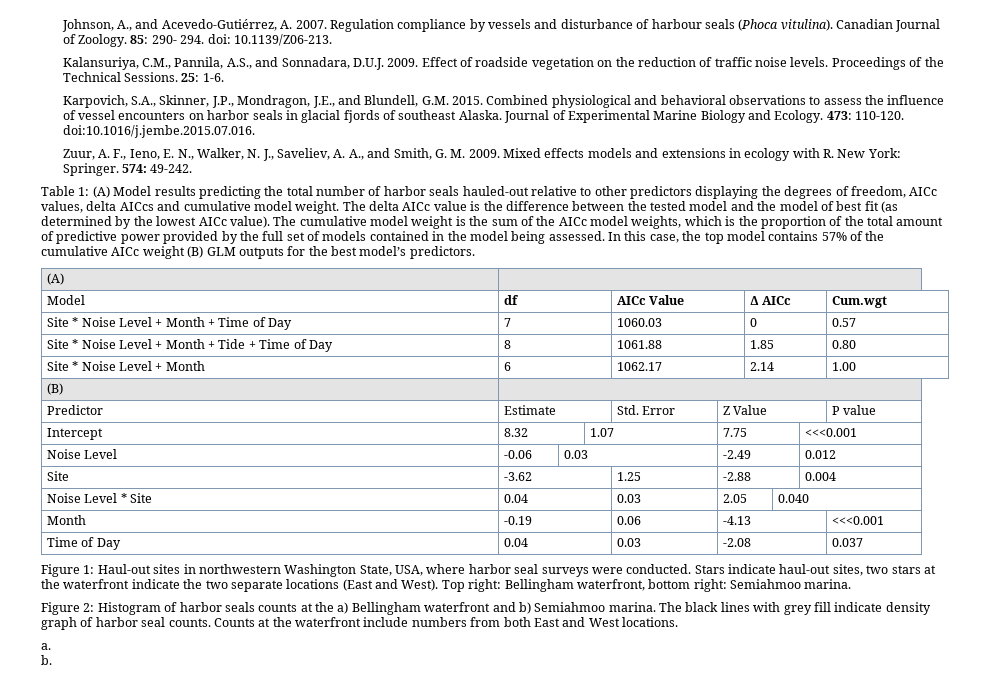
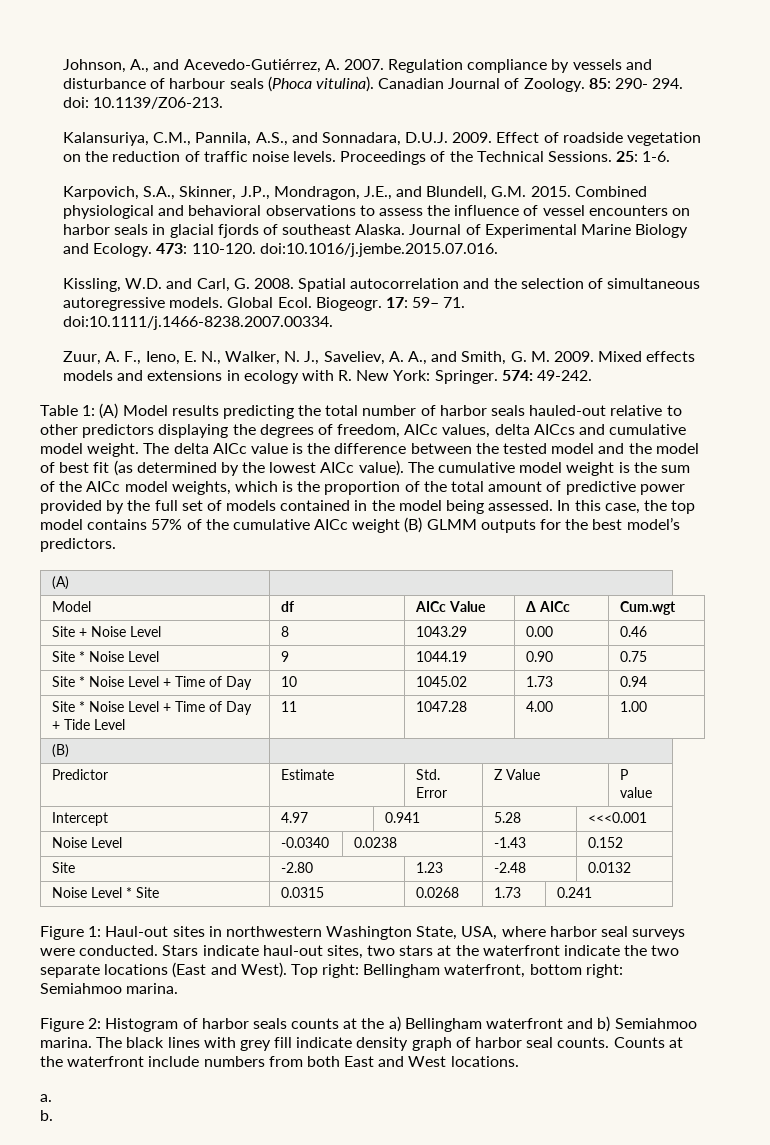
(255, 131) none -> [62,278,701,292] [62,297,466,311] [62,316,333,330] // Kissling, W.D. and Carl, G. 2008. Spatial autocorrelation and the selection of simultaneous autoregressive models. Global Ecol. Biogeogr. 17: 59– 71. doi:10.1111/j.1466-8238.2007.00334.
[206,247,236,256] GLM -> [426,519,477,530] GLMM
[72,317,293,330] [503,318,511,327] [616,318,662,327] [749,318,757,327] [831,318,856,327] [46,339,333,352] [503,340,511,349] [616,340,662,349] [749,340,774,349] [831,340,856,349] [46,361,205,371] [503,362,511,371] [616,362,662,371] [749,362,774,371] * Noise Level + Month + Time of Day | 7 | 1060.03 | 0 | 0.57 // Site * Noise Level + Month + Tide + Time of Day | 8 | 1061.88 | 1.85 | 0.80 // Site * Noise Level + Month | 6 | 1062.17 | 2.14 -> [78,626,161,637] [280,626,289,637] [415,626,467,637] [525,626,553,637] [619,626,647,637] [51,651,159,662] [280,651,289,662] [415,651,467,662] [525,651,553,662] [619,651,647,662] [51,676,252,690] [280,676,297,687] [415,676,467,687] [525,676,553,687] [619,676,647,687] [51,701,252,715] [51,719,125,730] [280,701,297,712] [415,701,467,712] [525,701,553,712] + Noise Level | 8 | 1043.29 | 0.00 | 0.46 // Site * Noise Level | 9 | 1044.19 | 0.90 | 0.75 // Site * Noise Level + Time of Day | 10 | 1045.02 | 1.73 | 0.94 // Site * Noise Level + Time of Day + Tide Level | 11 | 1047.28 | 4.00
[503,428,528,437] [589,428,614,437] [722,428,747,437] 8.32 | 1.07 | 7.75 -> [280,812,308,823] [384,812,420,823] [493,812,521,823] 4.97 | 0.941 | 5.28
[503,450,532,459] [563,450,588,459] [722,450,751,459] [804,450,836,459] [46,471,69,481] [503,472,532,481] [616,472,641,481] [722,472,751,481] [804,472,836,481] [46,493,152,503] [503,494,528,503] [616,494,641,503] [722,494,747,503] [777,494,809,503] [46,515,86,525] [503,516,532,525] [616,516,641,525] [722,516,751,525] [831,516,884,525] [46,537,121,550] [503,538,528,547] [616,538,641,547] [722,538,751,547] [831,538,863,547] -0.06 | 0.03 | -2.49 | 0.012 // Site | -3.62 | 1.25 | -2.88 | 0.004 // Noise Level * Site | 0.04 | 0.03 | 2.05 | 0.040 // Month | -0.19 | 0.06 | -4.13 | <<<0.001 // Time of Day | 0.04 | 0.03 | -2.08 | 0.037 -> [280,837,329,848] [353,837,397,848] [493,837,526,848] [587,837,623,848] [51,862,75,873] [280,862,313,873] [415,862,443,873] [493,862,526,873] [587,862,631,873] [51,887,159,898] [280,887,324,898] [415,887,459,898] [493,887,521,898] [556,887,592,898] -0.0340 | 0.0238 | -1.43 | 0.152 // Site | -2.80 | 1.23 | -2.48 | 0.0132 // Noise Level * Site | 0.0315 | 0.0268 | 1.73 | 0.241

